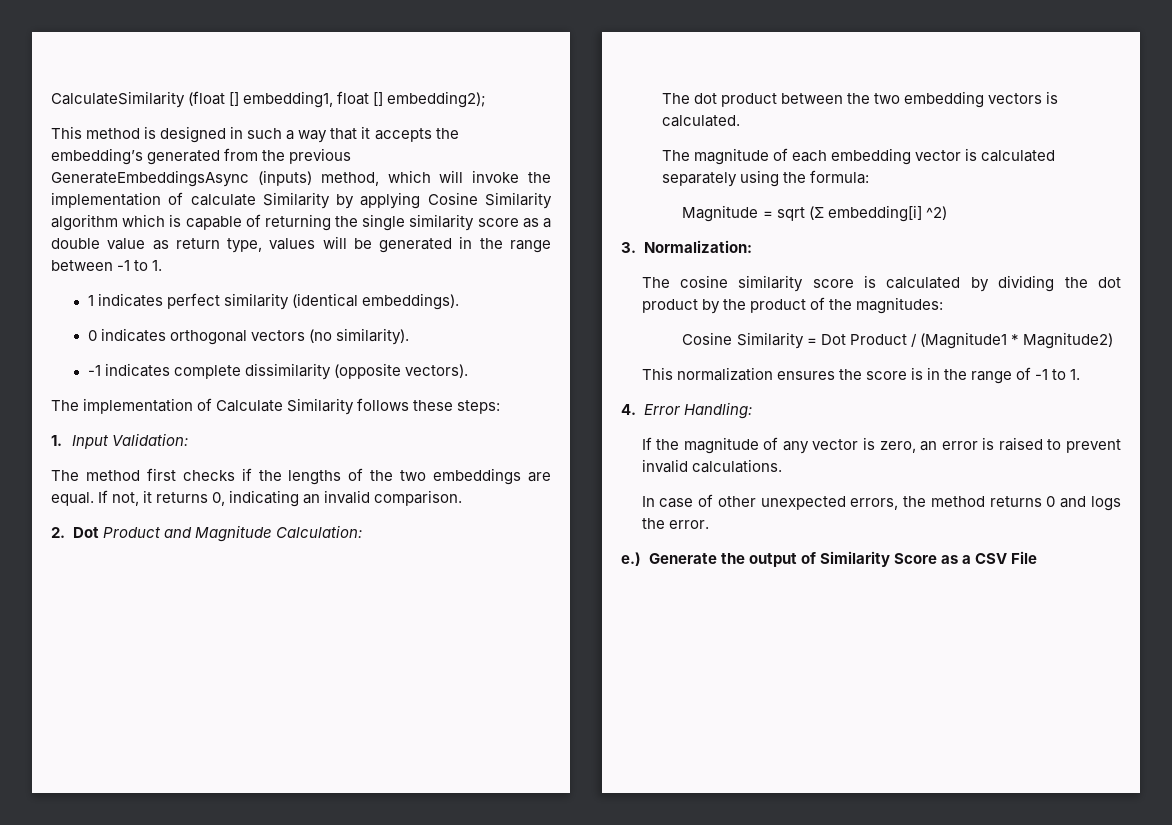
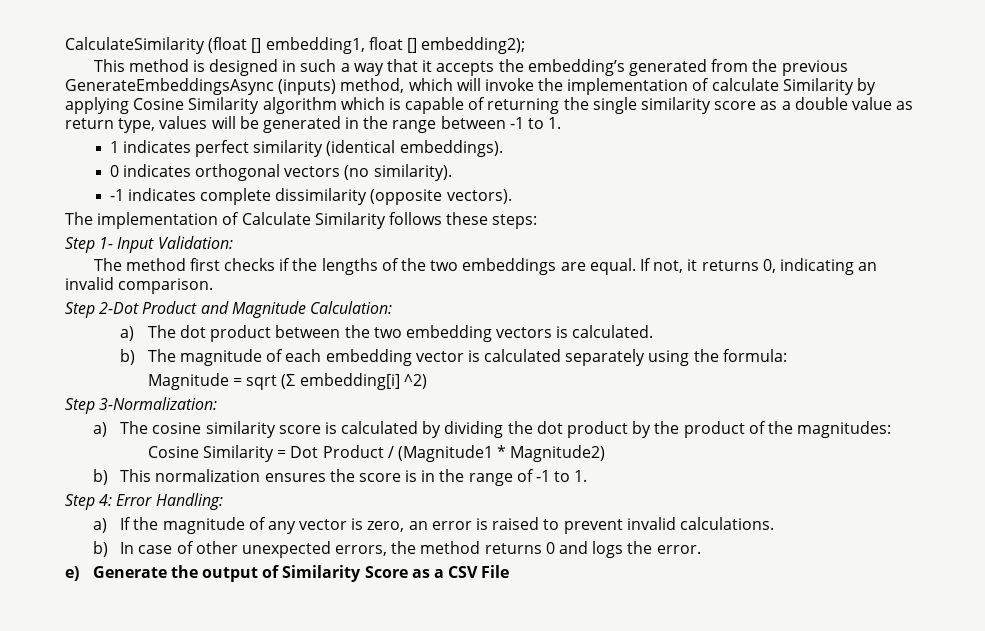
[51,435,62,446] 1. -> [65,237,114,253] Step 1-
[51,527,99,538] 2. Dot -> [65,302,140,318] Step 2-Dot
(362, 531) none -> [120,326,135,341] a)
(740, 121) none -> [120,349,136,365] b)
[621,240,752,253] 3. Normalization: // -> [65,397,218,414] [92,422,107,437] Step 3-Normalization: // a)
(1113, 340) none -> [92,469,108,485] b)
[621,404,636,415] 4. -> [65,494,113,510] Step 4:
(752, 410) none -> [92,518,107,533] a)
(782, 466) none -> [92,541,108,557] b)
[621,552,641,566] e.) -> [65,566,79,581] e)

